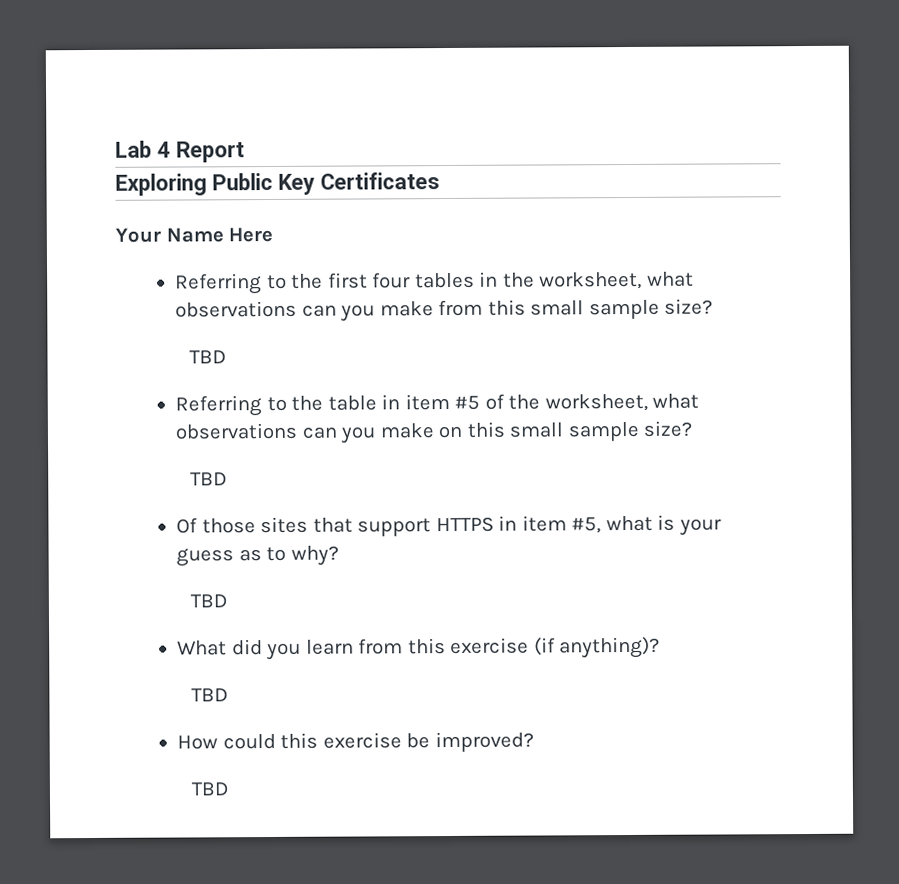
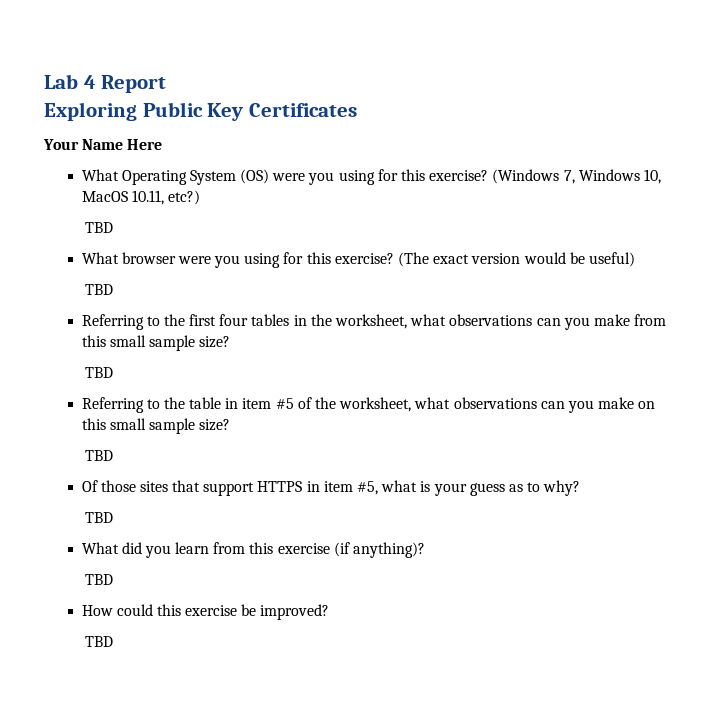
(274, 234) none -> [81,169,661,185] [81,190,200,205] [84,222,113,233] [81,252,635,268] [84,284,113,295] // What Operating System (OS) were you using for this exercise? (Windows 7, Windows 10, MacOS 10.11, etc?) // TBD // What browser were you using for this exercise? (The exact version would be useful) // TBD

